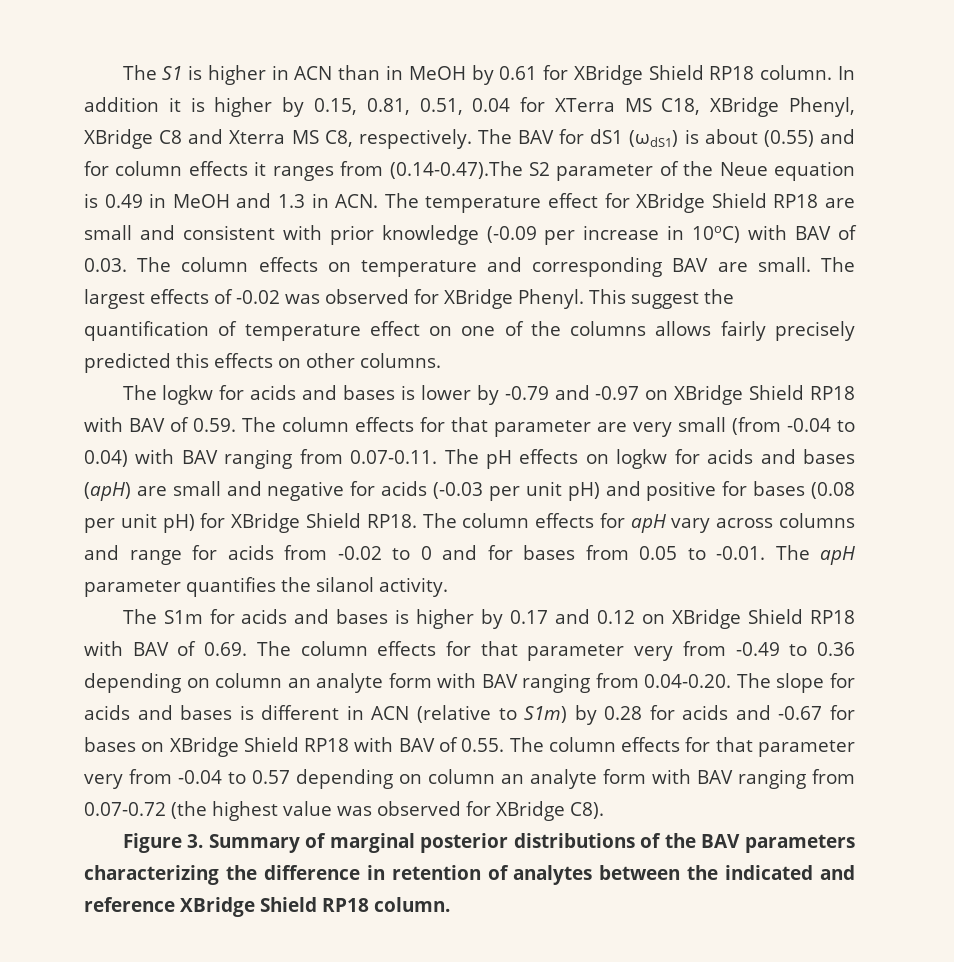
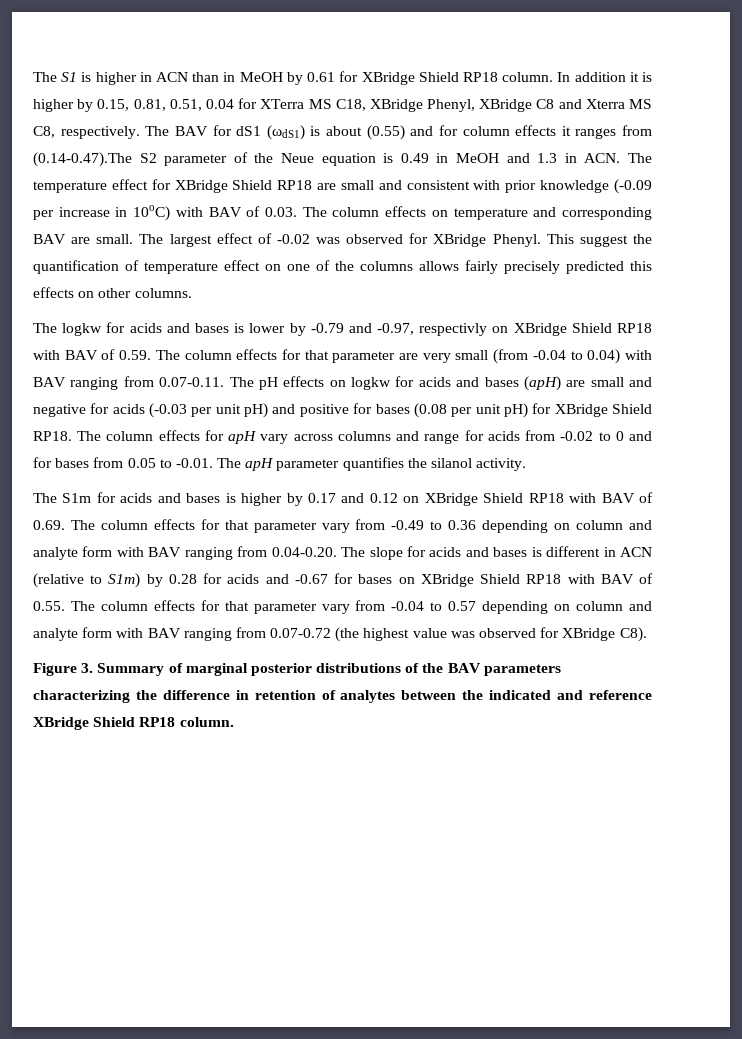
[150,289,209,304] effects -> [216,233,253,244] effect
[595,386,640,400] -0.97 -> [377,323,488,336] -0.97, respectivly
[634,646,674,661] very -> [321,523,350,533] vary
[287,678,311,688] an -> [628,520,652,530] and
[84,774,123,789] very -> [321,604,350,614] vary
[501,774,525,784] an -> [628,601,652,611] and

